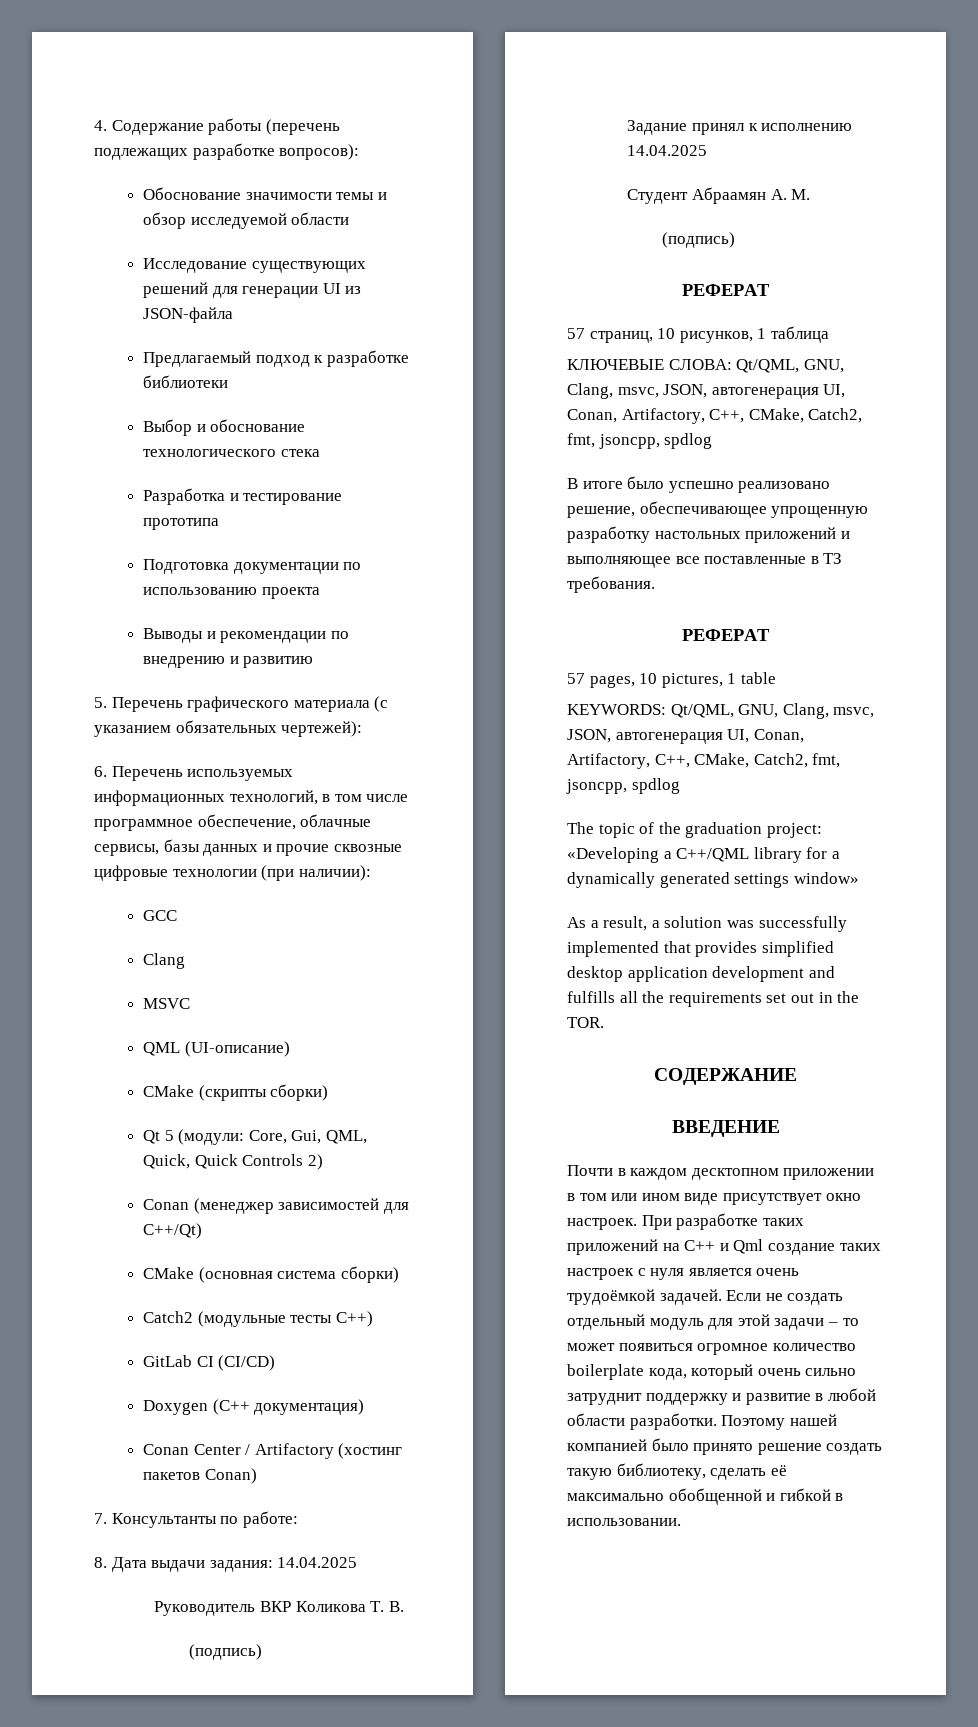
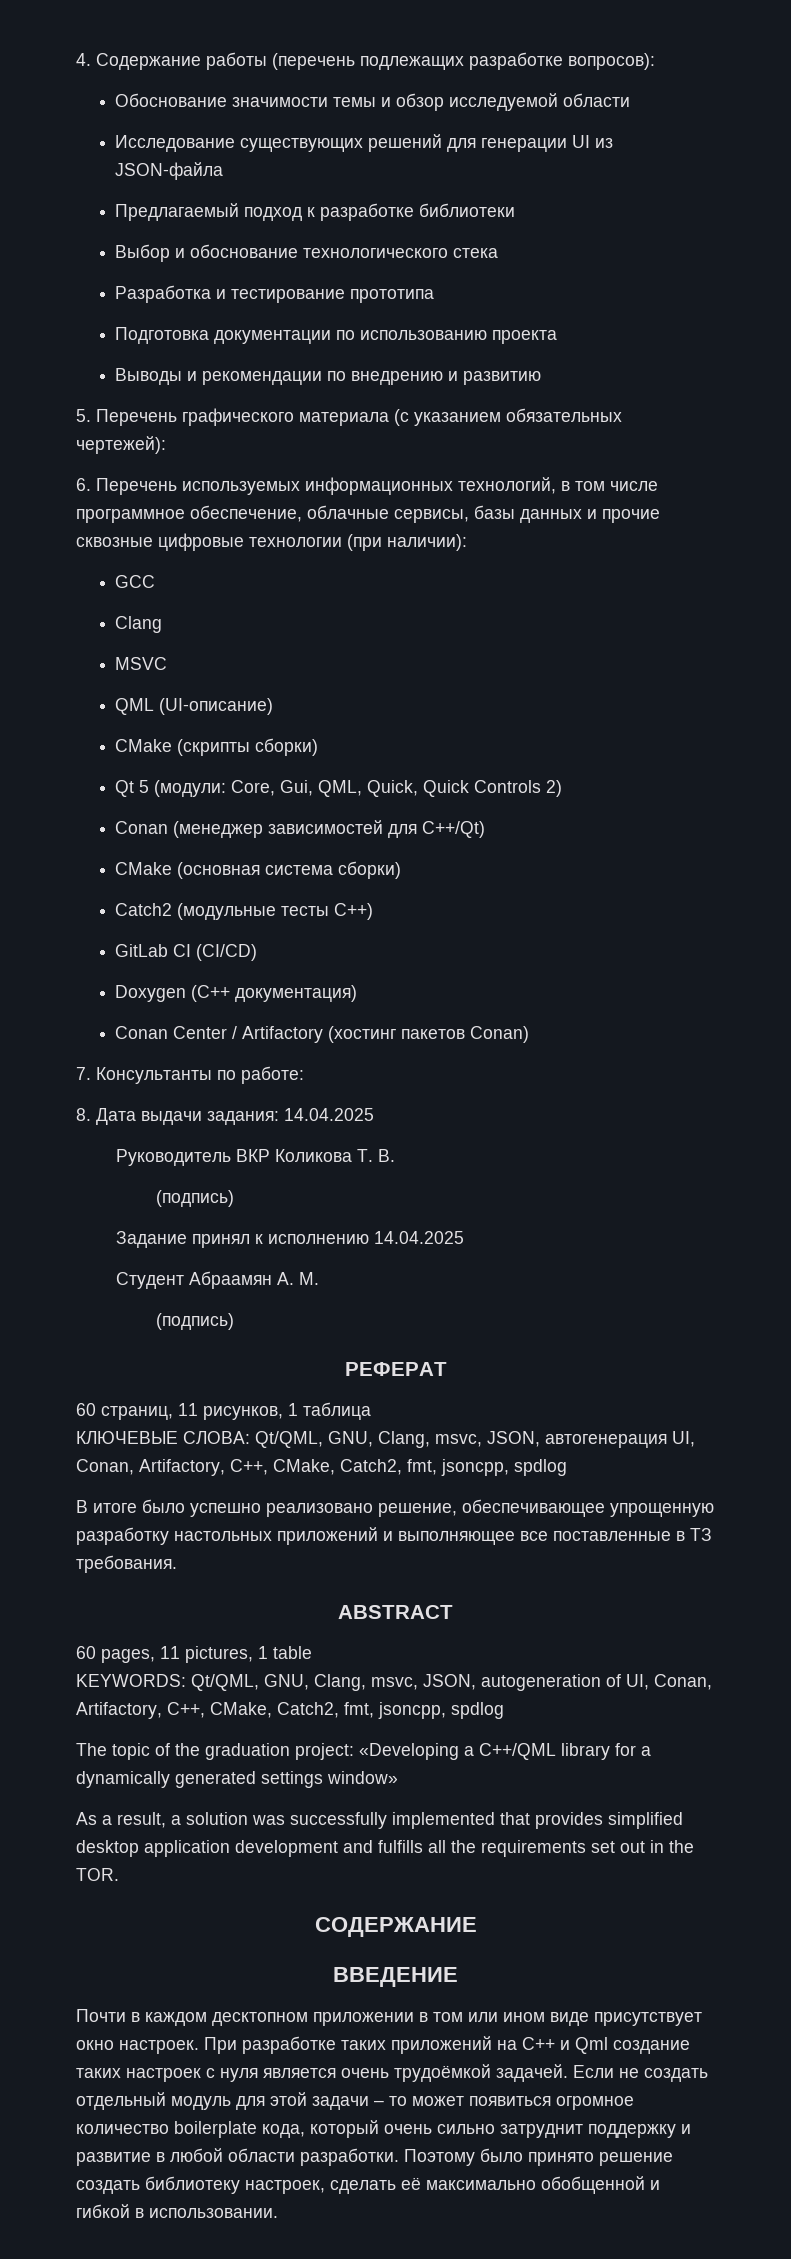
[567,328,676,343] 57 страниц, 10 -> [76,1403,198,1420] 60 страниц, 11
[682,629,770,641] [567,673,658,688] РЕФЕРАТ // 57 pages, 10 -> [338,1605,453,1619] [76,1646,180,1663] ABSTRACT // 60 pages, 11
[615,732,723,744] автогенерация -> [481,1674,621,1691] autogeneration of
[789,1414,837,1426] [567,1439,647,1451] нашей компанией -> (475, 2157) none
[567,1463,706,1480] такую библиотеку, -> [145,2176,325,2194] библиотеку настроек,

